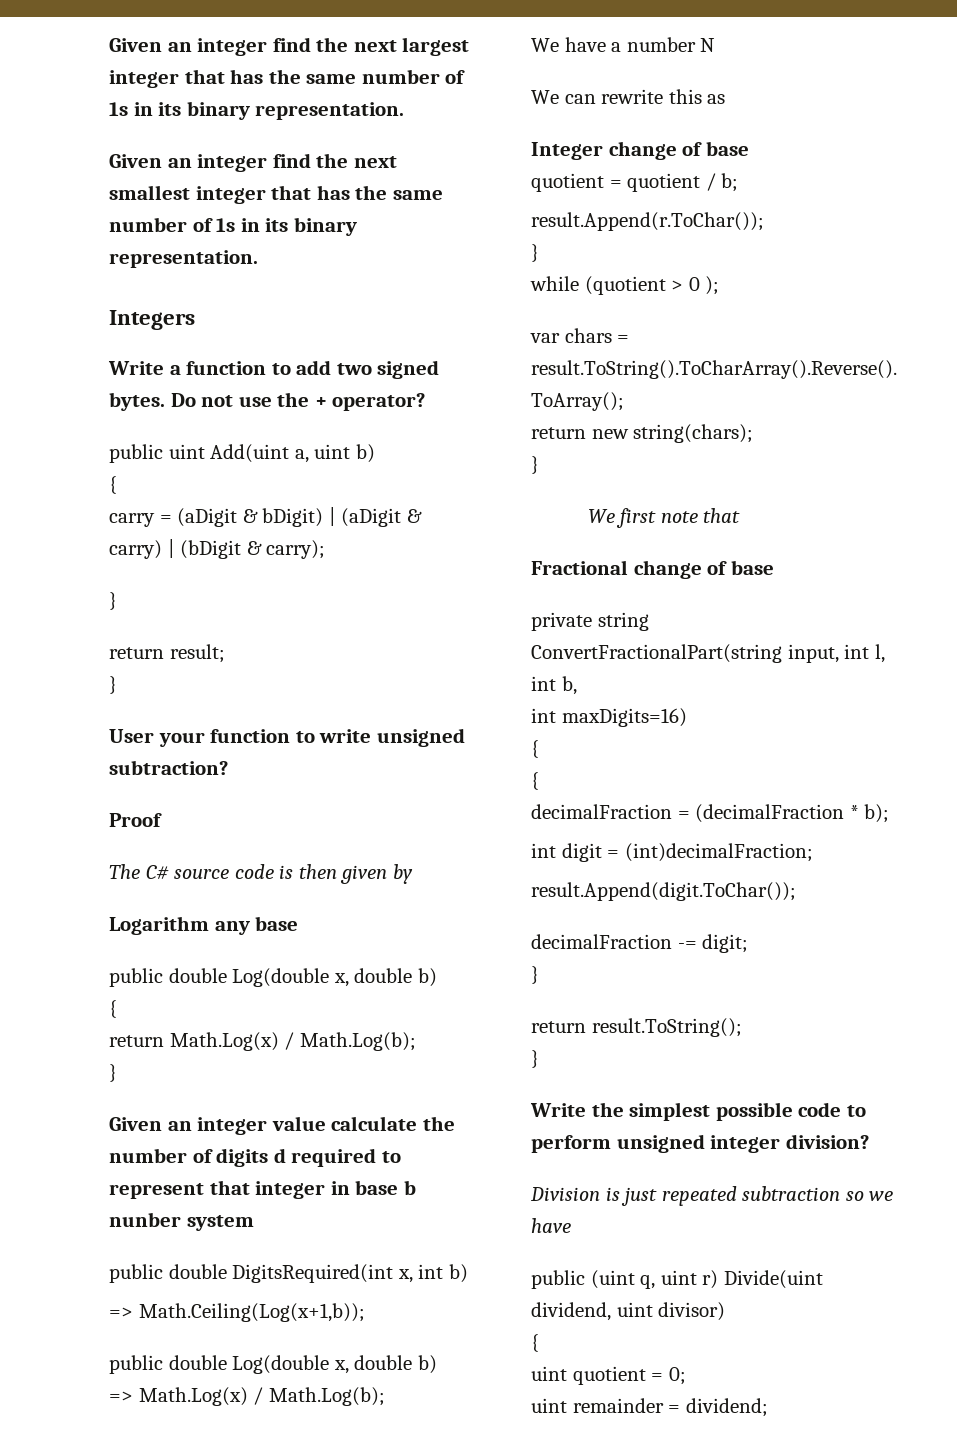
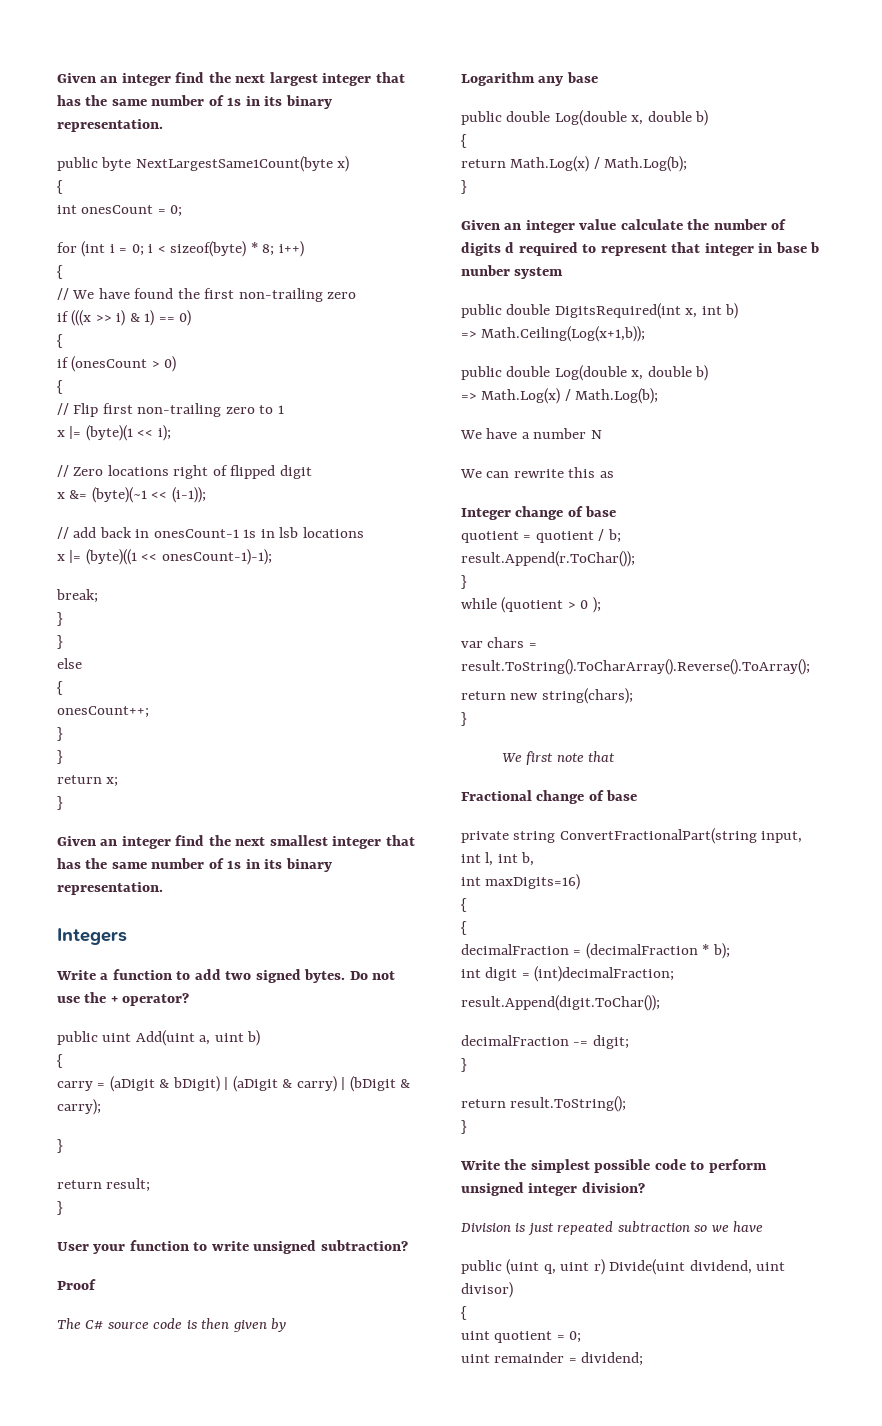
(405, 111) none -> [57,156,350,172] [57,180,63,194] [57,205,183,217] [57,241,304,257] [57,265,63,279] [57,288,357,302] [57,310,192,326] [57,334,63,348] [57,356,177,372] [57,380,63,394] [57,403,284,417] [57,425,171,441] [57,465,312,479] [57,487,206,503] [57,527,364,539] [57,549,272,565] [56,589,98,603] [57,612,63,626] [57,635,63,649] [57,658,82,669] [57,681,63,695] [57,706,149,718] [57,727,63,741] [57,750,63,764] [57,775,119,787] [57,796,63,810] // public byte NextLargestSame1Count(byte x) // { // int onesCount = 0; // for (int i = 0; i < sizeof(byte) * 8; i++) // { // // We have found the first non-trailing zero // if (((x >> i) & 1) == 0) // { // if (onesCount > 0) // { // // Flip first non-trailing zero to 1 // x |= (byte)(1 << i); // // Zero locations right of flipped digit // x &= (byte)(~1 << (i-1)); // // add back in onesCount-1 1s in lsb locations // x |= (byte)((1 << onesCount-1)-1); // break; // } // } // else // { // onesCount++; // } // } // return x; // }

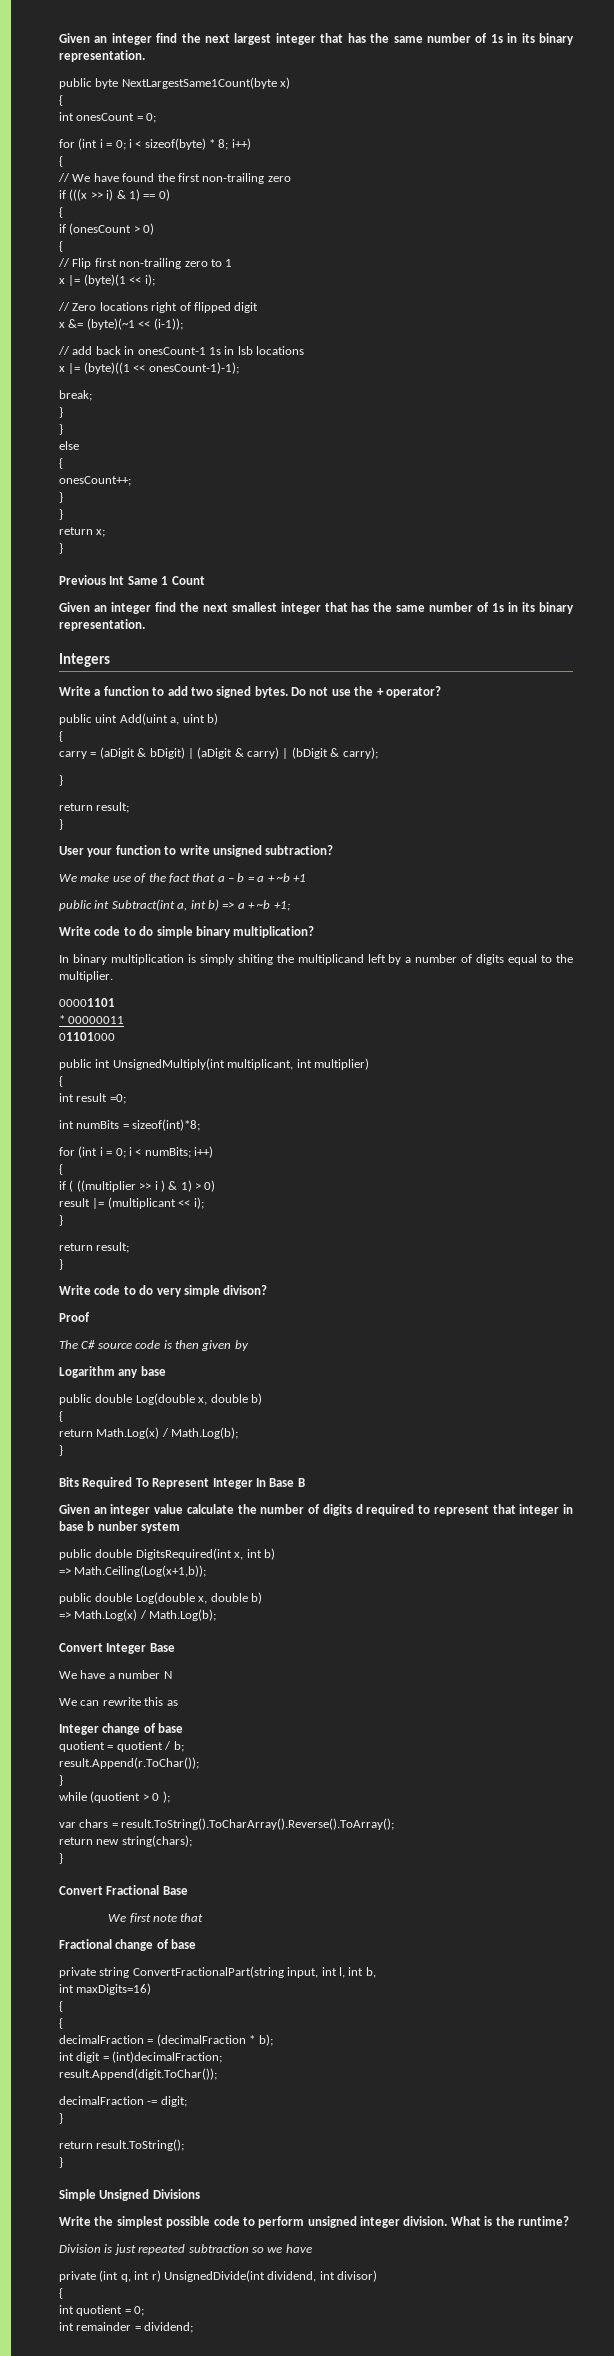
(63, 803) none -> [59,575,205,585] // Previous Int Same 1 Count
(408, 1245) none -> [59,873,307,883] [59,899,290,911] [59,926,315,938] [59,954,573,965] [59,971,113,982] [59,998,115,1007] [59,1015,125,1024] [59,1032,115,1041] [59,1058,369,1070] [59,1076,63,1087] [59,1093,126,1104] [59,1119,201,1131] [59,1146,213,1158] [59,1164,63,1175] [59,1180,216,1192] [59,1197,204,1209] [59,1215,63,1226] [59,1242,130,1253] [59,1259,63,1270] [59,1285,268,1297] // We make use of the fact that a – b = a + ~b +1 // public int Subtract(int a, int b) => a + ~b +1; // Write code to do simple binary multiplication? // In binary multiplication is simply shiting the multiplicand left by a number of digits equal to the multiplier. // 00001101 // * 00000011 // 01101000 // public int UnsignedMultiply(int multiplicant, int multiplier) // { // int result =0; // int numBits = sizeof(int)*8; // for (int i = 0; i < numBits; i++) // { // if ( ((multiplier >> i ) & 1) > 0) // result |= (multiplicant << i); // } // return result; // } // Write code to do very simple divison?
(467, 187) none -> [59,1477,305,1489] // Bits Required To Represent Integer In Base B
(659, 396) none -> [59,1643,175,1654] // Convert Integer Base
(467, 719) none -> [59,1885,188,1895] // Convert Fractional Base
(467, 1127) none -> [59,2189,200,2201] // Simple Unsigned Divisions
[581,1182,645,1193] division? -> [403,2216,569,2226] division. What is the runtime?
[461,1259,786,1275] public (uint q, uint r) Divide(uint dividend, uint -> [59,2270,335,2282] private (int q, int r) UnsignedDivide(int dividend, int
[461,1331,490,1340] uint -> [59,2305,74,2314] int
[461,1354,490,1363] uint -> [59,2322,74,2331] int

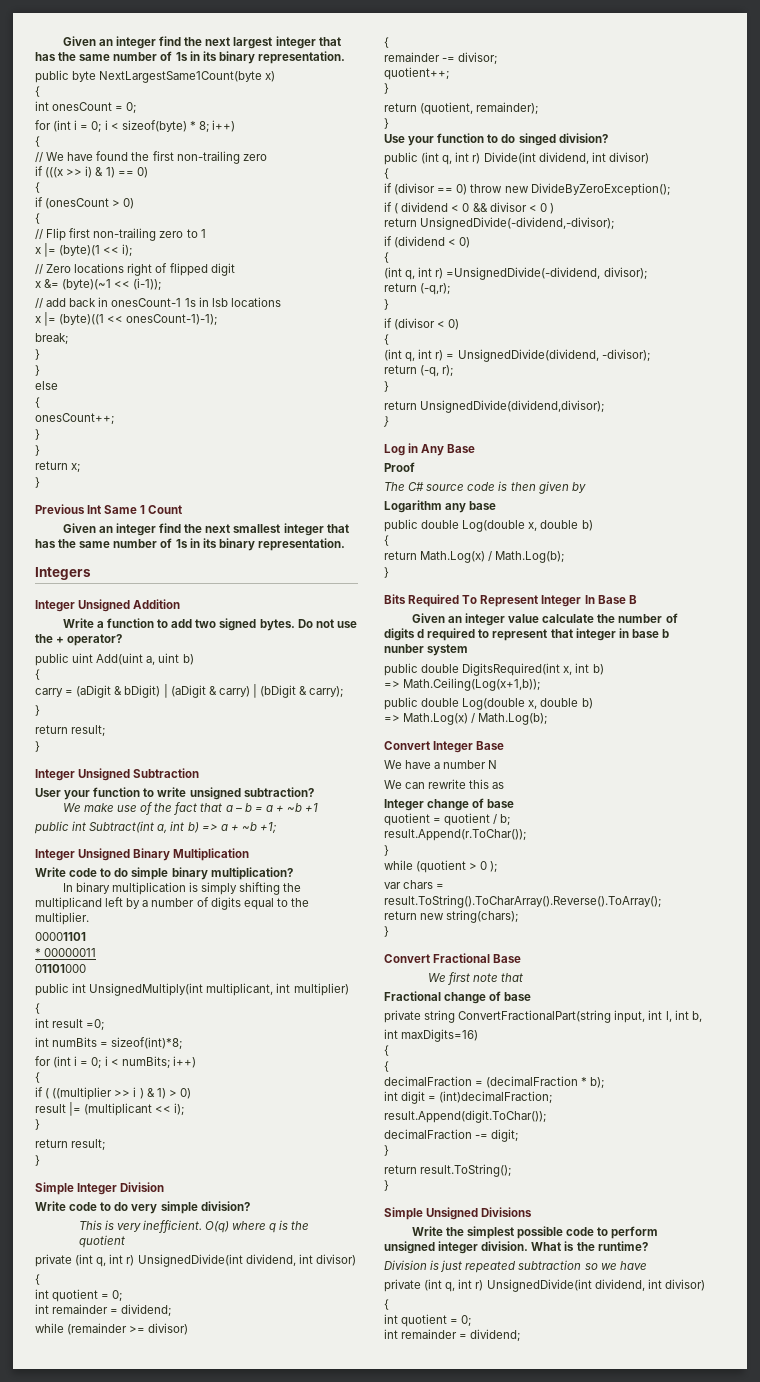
(110, 660) none -> [35,599,181,612] // Integer Unsigned Addition
(63, 824) none -> [35,768,200,781] // Integer Unsigned Subtraction
(290, 906) none -> [35,848,250,861] // Integer Unsigned Binary Multiplication
[237,954,273,965] shiting -> [239,882,281,895] shifting
(63, 1264) none -> [35,1182,165,1195] // Simple Integer Division
[223,1285,268,1295] divison? -> [200,1201,250,1211] [78,1220,310,1233] [78,1235,125,1248] [35,1254,356,1267] [35,1274,40,1285] [35,1289,123,1302] [35,1304,172,1317] [35,1323,189,1335] [384,37,389,48] [384,52,498,65] [384,67,449,80] [384,83,389,94] [384,102,539,115] [384,118,389,129] [384,133,608,146] [384,152,649,165] [384,168,389,179] [384,183,670,196] [384,202,554,214] [384,217,615,230] [384,236,471,248] [384,252,389,263] [384,267,647,280] [384,283,451,295] [384,299,389,310] [384,318,460,330] [384,334,389,345] [384,349,650,362] [384,365,454,377] [384,381,389,392] [384,400,605,413] [383,416,389,427] [384,443,476,456] division? // This is very inefficient. O(q) where q is the quotient // private (int q, int r) UnsignedDivide(int dividend, int divisor) // { // int quotient = 0; // int remainder = dividend; // while (remainder >= divisor) // { // remainder -= divisor; // quotient++; // } // return (quotient, remainder); // } // Use your function to do singed division? // public (int q, int r) Divide(int dividend, int divisor) // { // if (divisor == 0) throw new DivideByZeroException(); // if ( dividend < 0 && divisor < 0 ) // return UnsignedDivide(-dividend,-divisor); // if (dividend < 0) // { // (int q, int r) =UnsignedDivide(-dividend, divisor); // return (-q,r); // } // if (divisor < 0) // { // (int q, int r) = UnsignedDivide(dividend, -divisor); // return (-q, r); // } // return UnsignedDivide(dividend,divisor); // } // Log in Any Base

